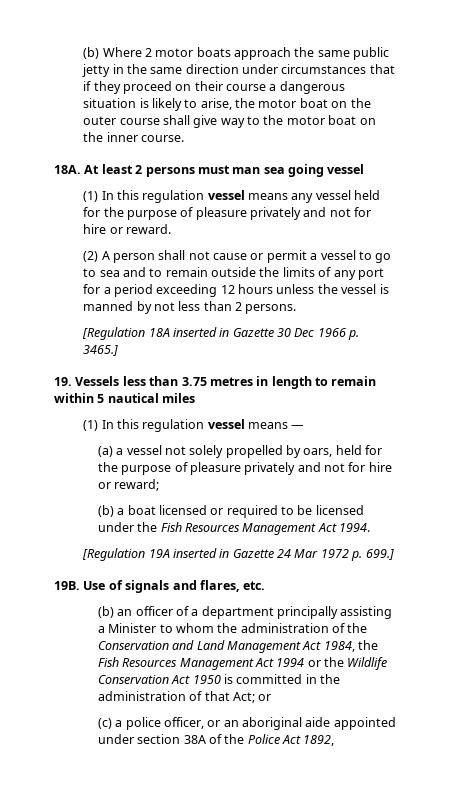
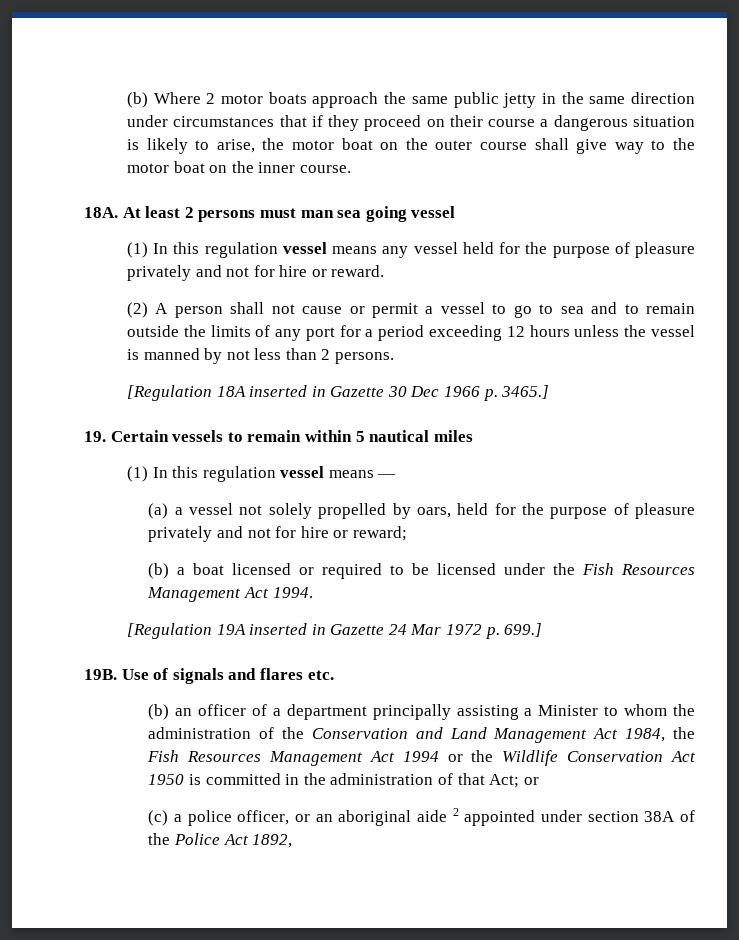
[75,376,312,389] Vessels less than 3.75 metres in length -> [110,430,224,442] Certain vessels
[199,580,240,592] flares, -> [259,668,303,680] flares
(331, 722) none -> [452,808,459,816] 2

